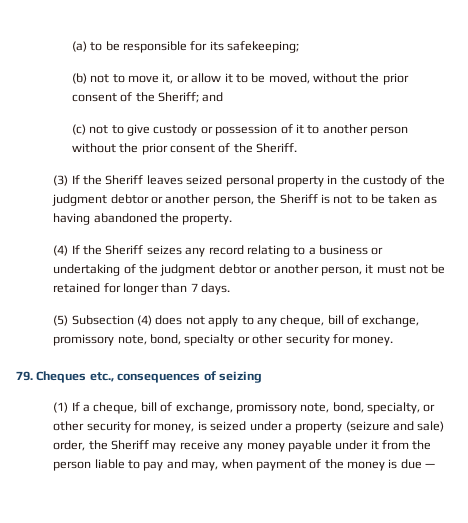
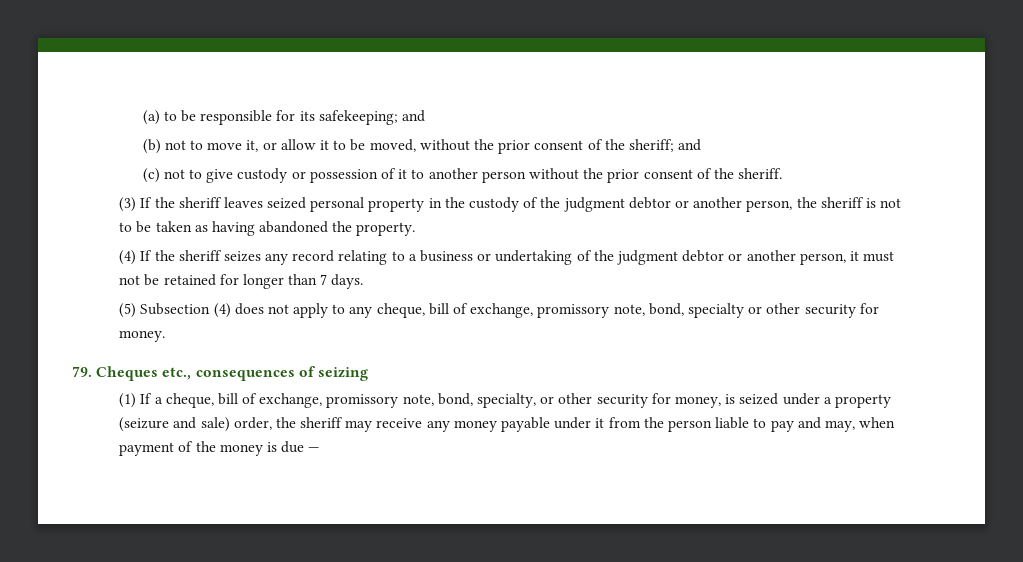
(300, 47) none -> [402,110,426,122] and
[158,92,200,103] Sheriff; -> [628,139,674,152] sheriff;
[256,143,298,153] Sheriff. -> [738,168,783,179] sheriff.
[105,175,144,185] Sheriff -> [178,197,222,208] sheriff
[279,194,318,204] Sheriff -> [820,197,864,208] sheriff
[105,245,144,255] Sheriff -> [178,250,222,261] sheriff
[111,440,150,450] Sheriff -> [300,417,344,428] sheriff

